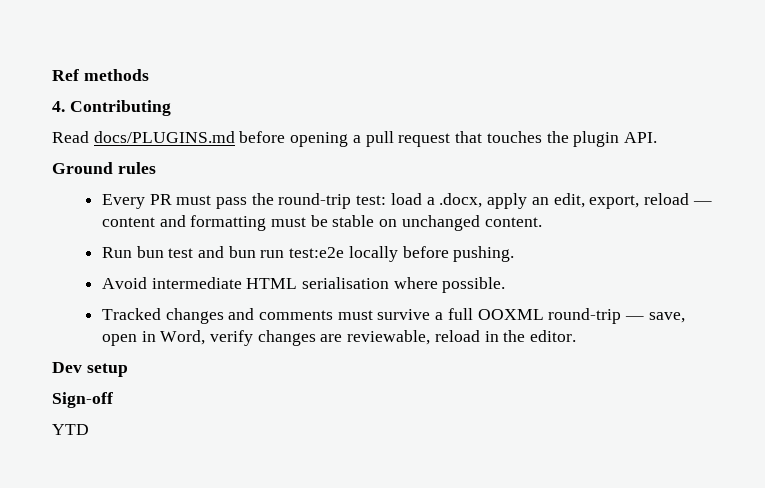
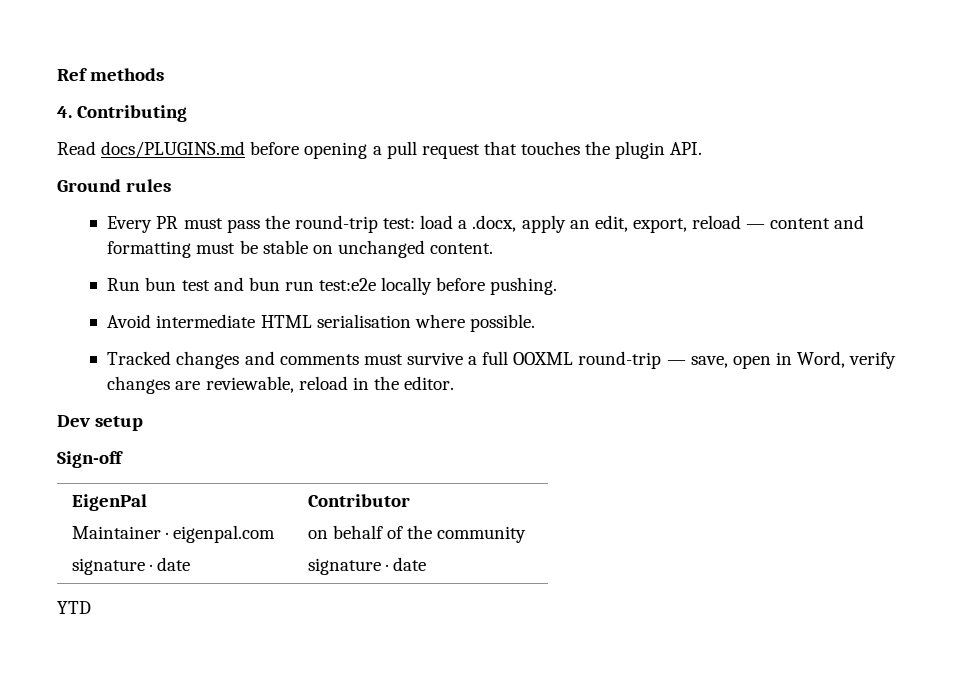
(113, 400) none -> [71,494,147,511] [71,525,276,543] [71,557,191,575] [307,494,410,507] [307,525,527,543] [307,557,427,575] // EigenPal // Maintainer · eigenpal.com // signature · date | Contributor // on behalf of the community // signature · date

